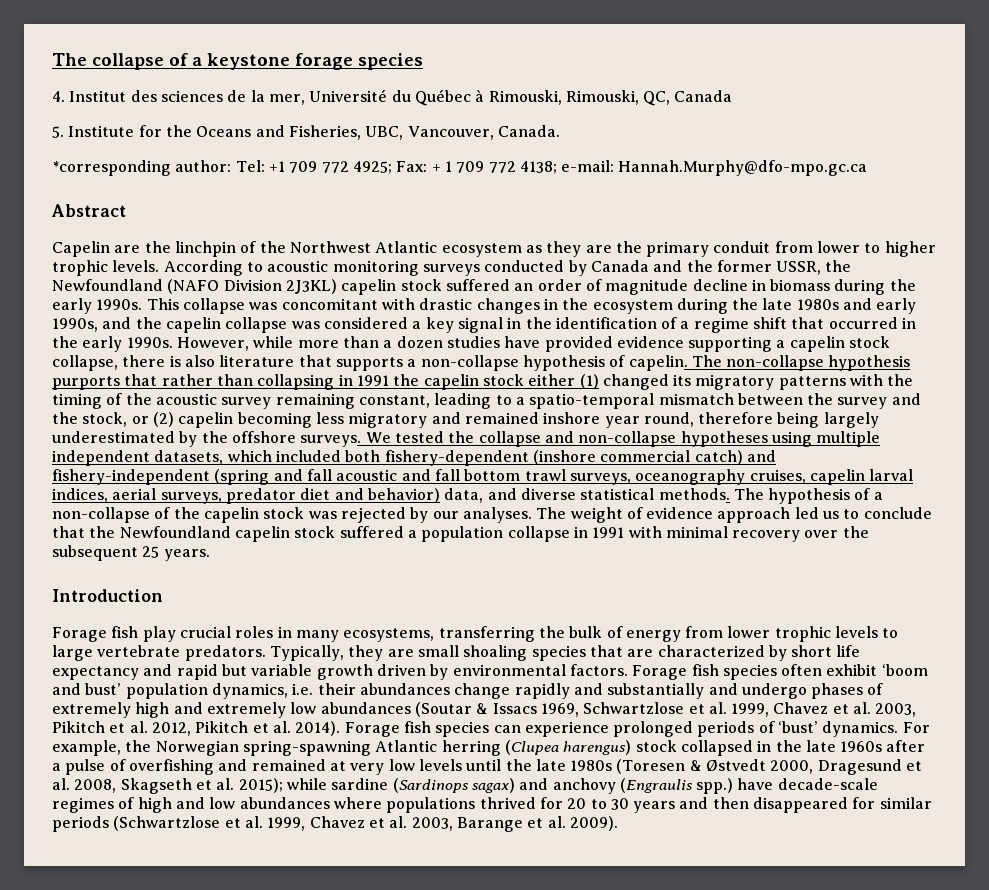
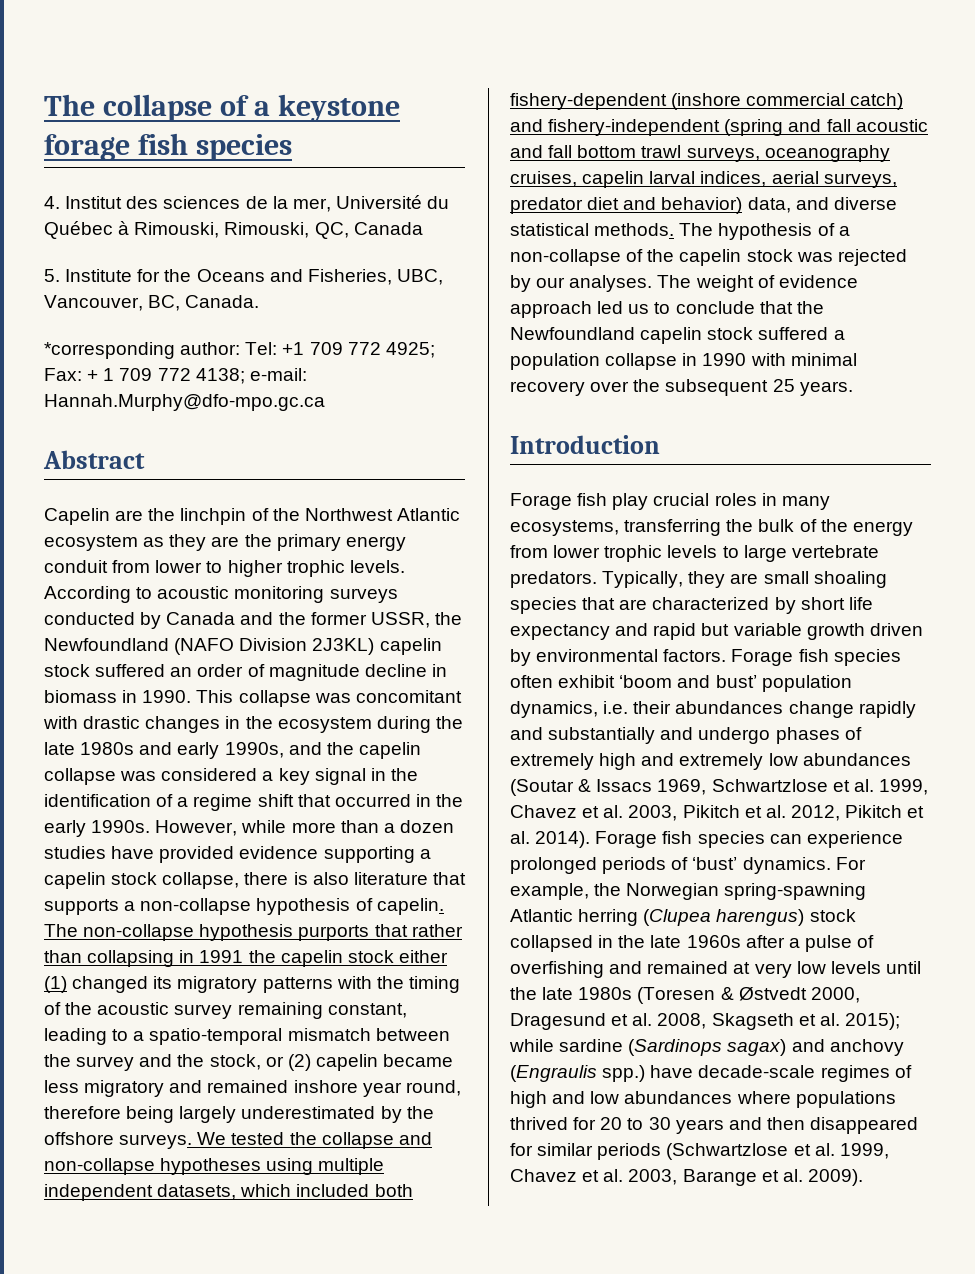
(353, 61) none -> [138,133,189,155] fish
(494, 133) none -> [148,295,181,311] BC,
(710, 249) none -> [345,536,406,551] energy
[834,279,916,295] [52,298,143,314] during the early 1990s. -> [122,690,192,703] in 1990.
[237,412,312,428] becoming -> [383,1054,454,1067] became
[592,527,625,538] 1991 -> [702,353,747,366] 1990
(623, 632) none -> [820,519,848,532] the

